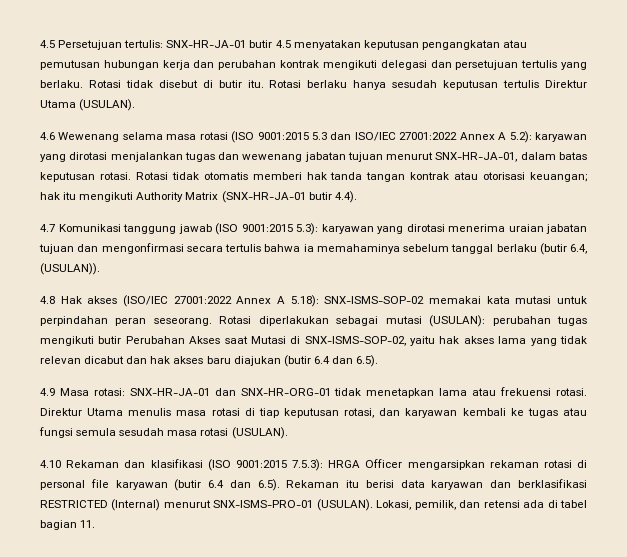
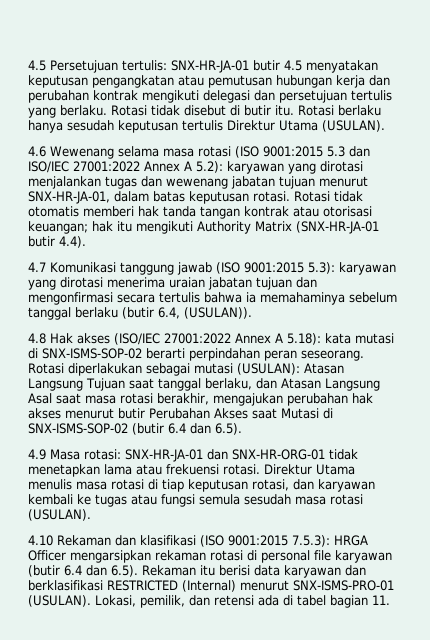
[324,296,587,304] SNX-ISMS-SOP-02 memakai kata mutasi untuk -> [325,333,394,344] [28,348,185,359] kata mutasi di SNX-ISMS-SOP-02 berarti
[492,316,587,326] [40,336,94,346] perubahan tugas mengikuti -> [304,363,344,374] [28,378,380,391] [28,393,373,406] [28,408,114,419] Atasan Langsung Tujuan saat tanggal berlaku, dan Atasan Langsung Asal saat masa rotasi berakhir, mengajukan perubahan hak akses menurut
[304,336,587,346] [40,356,281,366] SNX-ISMS-SOP-02, yaitu hak akses lama yang tidak relevan dicabut dan hak akses baru diajukan -> [28,423,128,434] SNX-ISMS-SOP-02

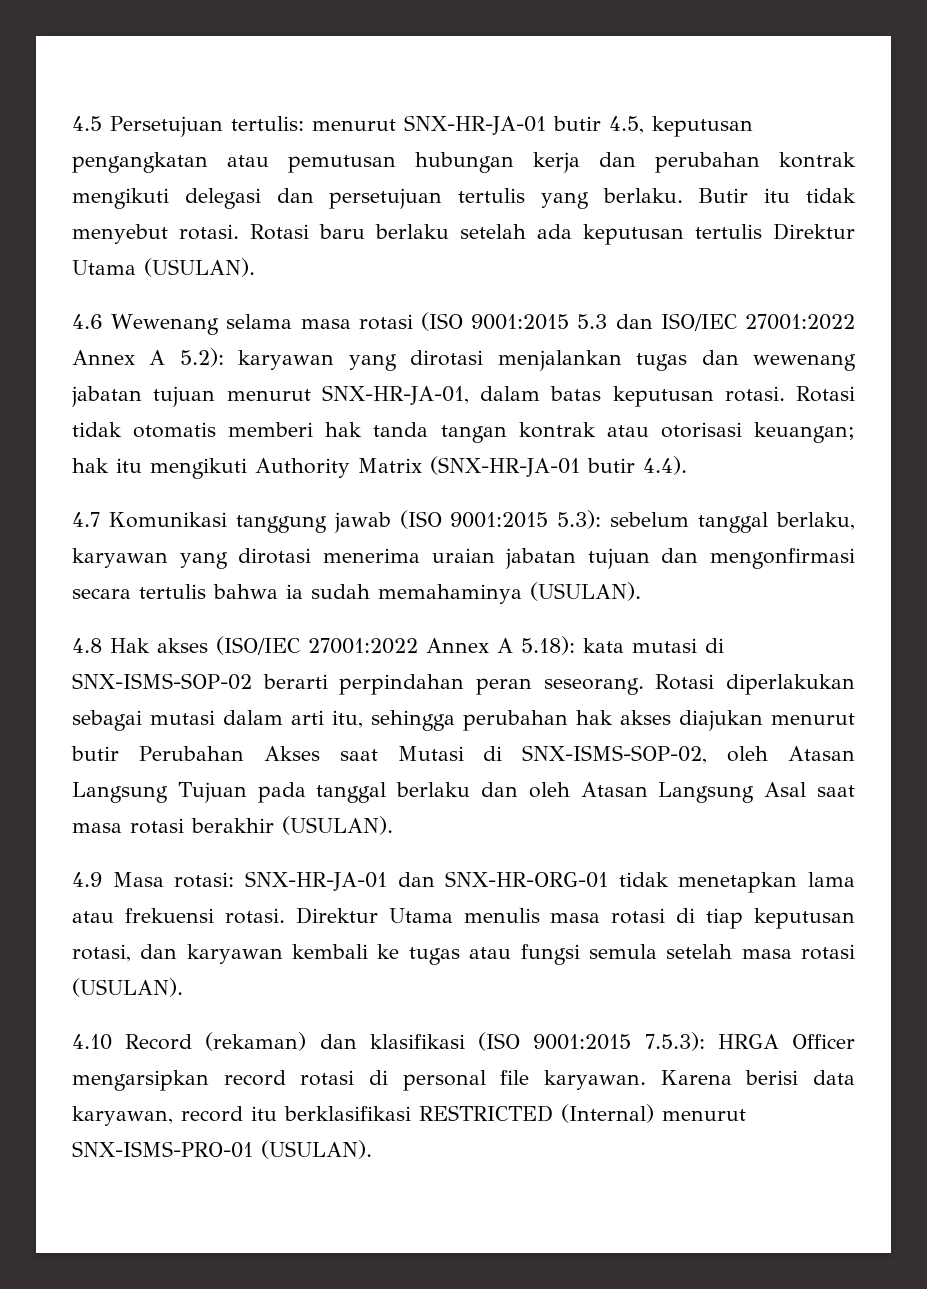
(167, 65) none -> [311,119,396,131] menurut
[284,60,378,73] 4.5 menyatakan -> [608,116,644,134] 4.5,
[111,105,381,116] [28,120,114,133] Rotasi tidak disebut di butir itu. Rotasi berlaku hanya sesudah -> [698,188,857,203] [72,224,572,244] Butir itu tidak menyebut rotasi. Rotasi baru berlaku setelah ada
(335, 268) none -> [610,512,856,533] sebelum tanggal berlaku,
[260,292,397,305] [28,307,252,320] memahaminya sebelum tanggal berlaku (butir 6.4, (USULAN)). -> [311,582,641,604] sudah memahaminya (USULAN).
[237,363,344,375] [28,378,380,391] [28,393,283,406] (USULAN): Atasan Langsung Tujuan saat tanggal berlaku, dan Atasan Langsung Asal saat masa rotasi berakhir, mengajukan -> [223,710,455,731] dalam arti itu, sehingga
(61, 413) none -> [679,710,763,731] diajukan
[28,423,242,435] SNX-ISMS-SOP-02 (butir 6.4 dan 6.5). -> [522,745,855,764] [72,782,855,803] [72,816,393,835] SNX-ISMS-SOP-02, oleh Atasan Langsung Tujuan pada tanggal berlaku dan oleh Atasan Langsung Asal saat masa rotasi berakhir (USULAN).
[244,494,291,505] sesudah -> [666,944,733,959] setelah
[57,535,111,546] Rekaman -> [125,1032,307,1051] Record (rekaman)
[155,550,206,561] rekaman -> [223,1070,286,1086] record
[335,550,392,563] [28,565,366,578] karyawan (butir 6.4 dan 6.5). Rekaman itu berisi data karyawan dan -> [544,1070,855,1090] [72,1106,277,1126] karyawan. Karena berisi data karyawan, record itu
[95,595,390,608] Lokasi, pemilik, dan retensi ada di tabel bagian 11. -> (372, 1149) none

